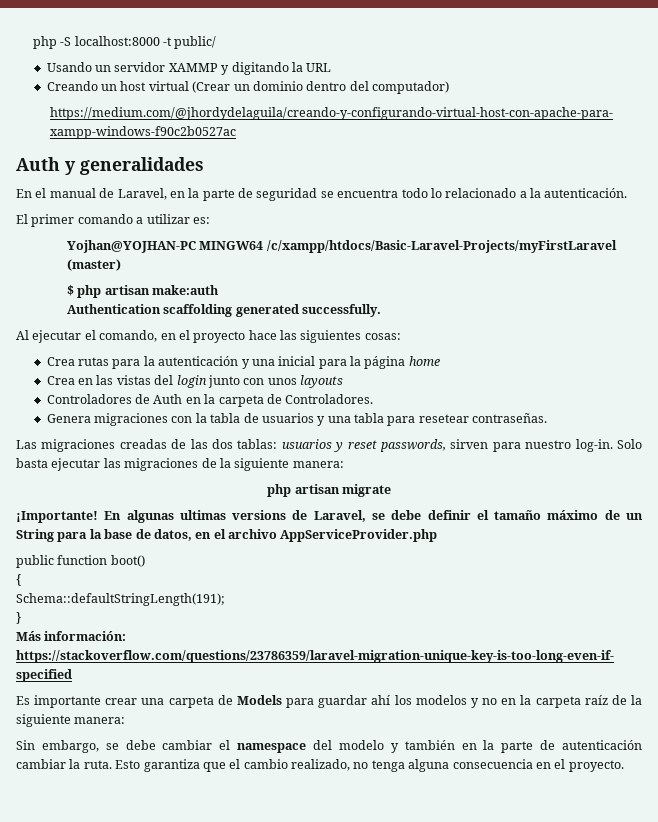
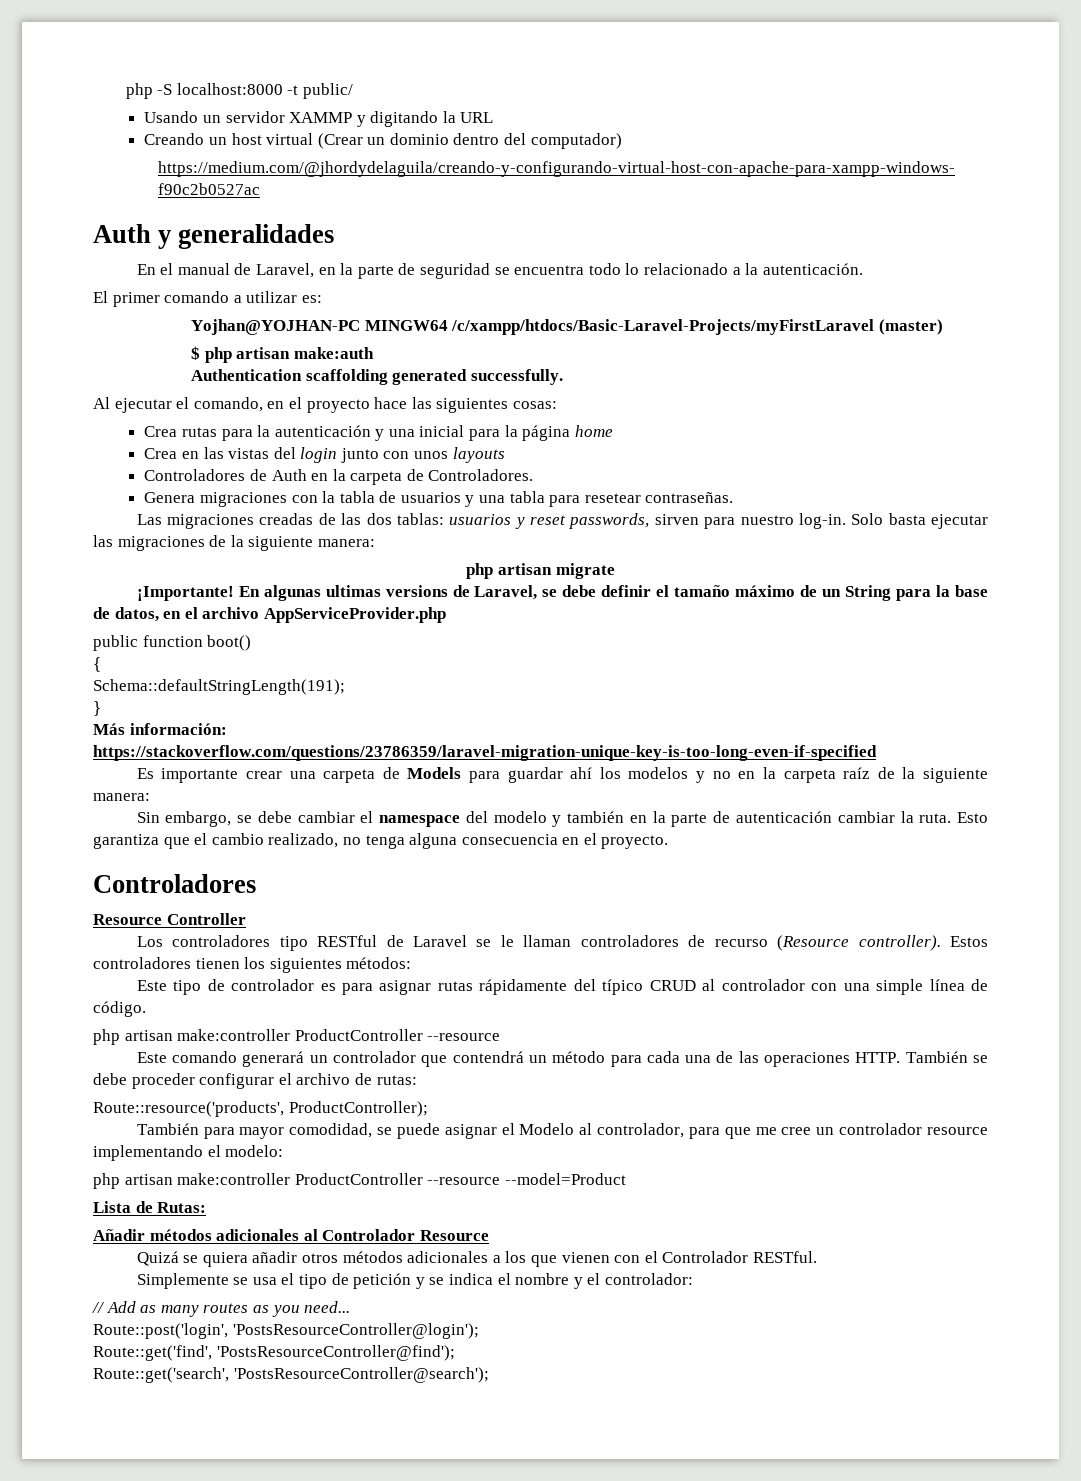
(624, 766) none -> [93,874,256,893] [93,913,246,925] [136,935,988,951] [93,957,412,973] [136,979,988,995] [93,1001,146,1017] [93,1029,501,1045] [136,1051,988,1067] [93,1073,417,1089] [93,1101,428,1117] [136,1123,988,1139] [93,1145,284,1161] [93,1173,626,1189] [93,1201,207,1213] [93,1229,489,1241] [136,1251,817,1267] [136,1273,693,1289] [92,1301,351,1317] [93,1323,479,1339] [93,1345,455,1361] [93,1367,489,1383] // Controladores // Resource Controller // Los controladores tipo RESTful de Laravel se le llaman controladores de recurso (Resource controller). Estos controladores tienen los siguientes métodos: // Este tipo de controlador es para asignar rutas rápidamente del típico CRUD al controlador con una simple línea de código. // php artisan make:controller ProductController --resource // Este comando generará un controlador que contendrá un método para cada una de las operaciones HTTP. También se debe proceder configurar el archivo de rutas: // Route::resource('products', ProductController); // También para mayor comodidad, se puede asignar el Modelo al controlador, para que me cree un controlador resource implementando el modelo: // php artisan make:controller ProductController --resource --model=Product // Lista de Rutas: // Añadir métodos adicionales al Controlador Resource // Quizá se quiera añadir otros métodos adicionales a los que vienen con el Controlador RESTful. // Simplemente se usa el tipo de petición y se indica el nombre y el controlador: // // Add as many routes as you need... // Route::post('login', 'PostsResourceController@login'); // Route::get('find', 'PostsResourceController@find'); // Route::get('search', 'PostsResourceController@search');

